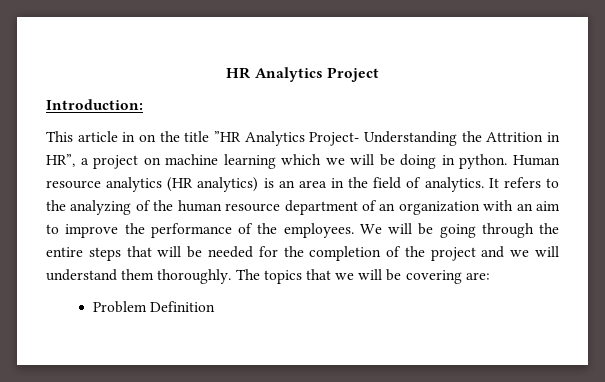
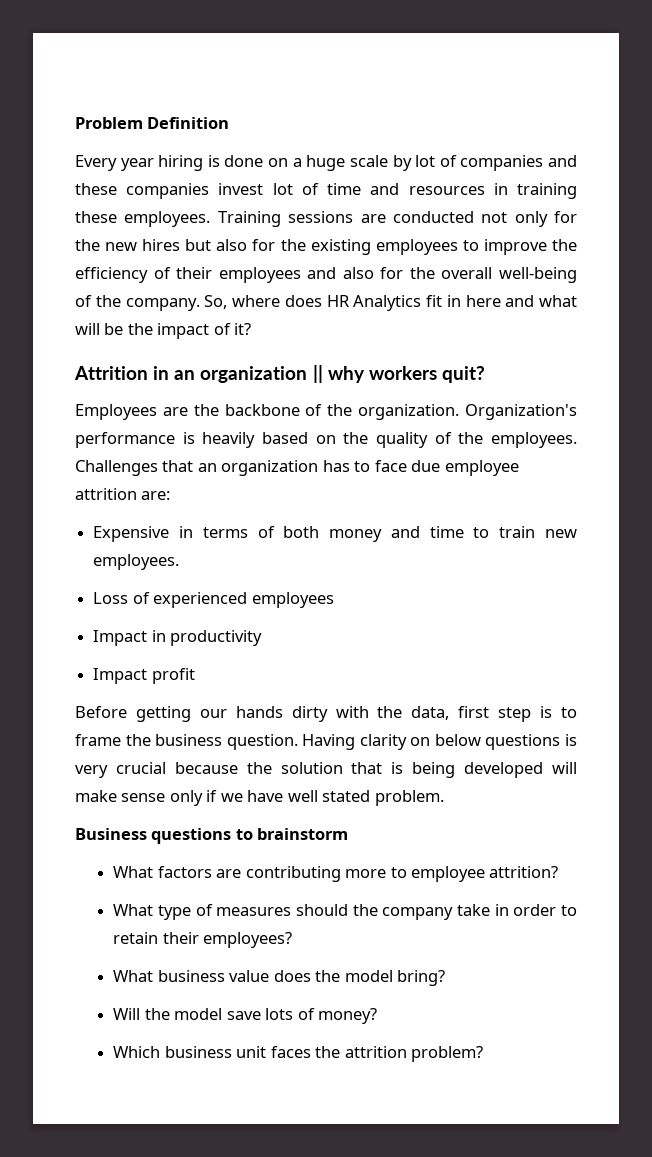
[226,67,379,82] [46,99,143,110] [46,131,560,146] [46,154,560,169] [46,177,560,192] [46,200,561,215] [46,223,559,238] [46,246,559,261] [46,269,490,284] [92,301,215,313] HR Analytics Project // Introduction: // This article in on the title ”HR Analytics Project- Understanding the Attrition in HR”, a project on machine learning which we will be doing in python. Human resource analytics (HR analytics) is an area in the field of analytics. It refers to the analyzing of the human resource department of an organization with an aim to improve the performance of the employees. We will be going through the entire steps that will be needed for the completion of the project and we will understand them thoroughly. The topics that we will be covering are: // Problem Definition -> [75,117,230,129] [75,155,578,171] [75,183,577,199] [75,211,577,227] [75,239,577,255] [75,267,577,283] [75,295,577,311] [75,323,252,339] [74,365,485,383] [75,404,577,420] [75,432,577,448] [75,460,519,476] [75,488,171,500] [93,526,578,542] [93,554,180,570] [93,592,334,608] [93,630,263,646] [93,668,195,684] [75,706,578,722] [75,734,577,750] [75,762,578,778] [75,790,444,806] [75,828,349,844] [113,866,559,882] [113,904,578,920] [113,932,293,948] [113,970,445,986] [113,1008,377,1024] [113,1046,483,1062] Problem Definition // Every year hiring is done on a huge scale by lot of companies and these companies invest lot of time and resources in training these employees. Training sessions are conducted not only for the new hires but also for the existing employees to improve the efficiency of their employees and also for the overall well-being of the company. So, where does HR Analytics fit in here and what will be the impact of it? // Attrition in an organization || why workers quit? // Employees are the backbone of the organization. Organization's performance is heavily based on the quality of the employees. Challenges that an organization has to face due employee attrition are: // Expensive in terms of both money and time to train new employees. // Loss of experienced employees // Impact in productivity // Impact profit // Before getting our hands dirty with the data, first step is to frame the business question. Having clarity on below questions is very crucial because the solution that is being developed will make sense only if we have well stated problem. // Business questions to brainstorm // What factors are contributing more to employee attrition? // What type of measures should the company take in order to retain their employees? // What business value does the model bring? // Will the model save lots of money? // Which business unit faces the attrition problem?

